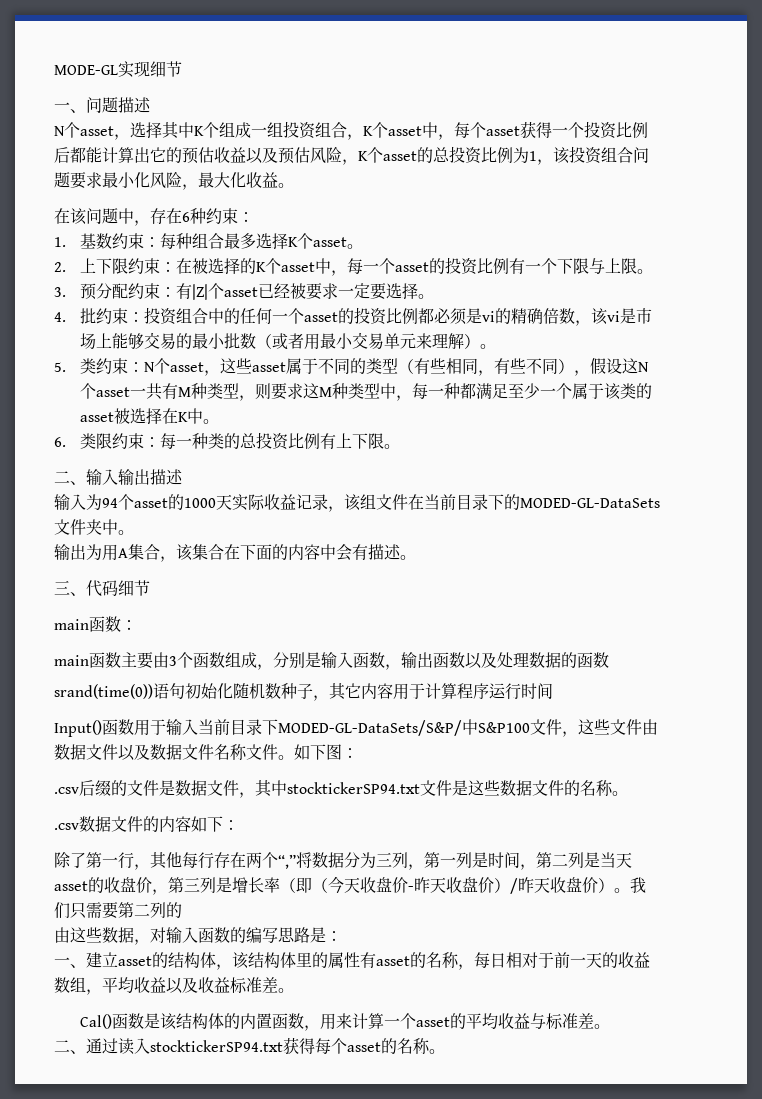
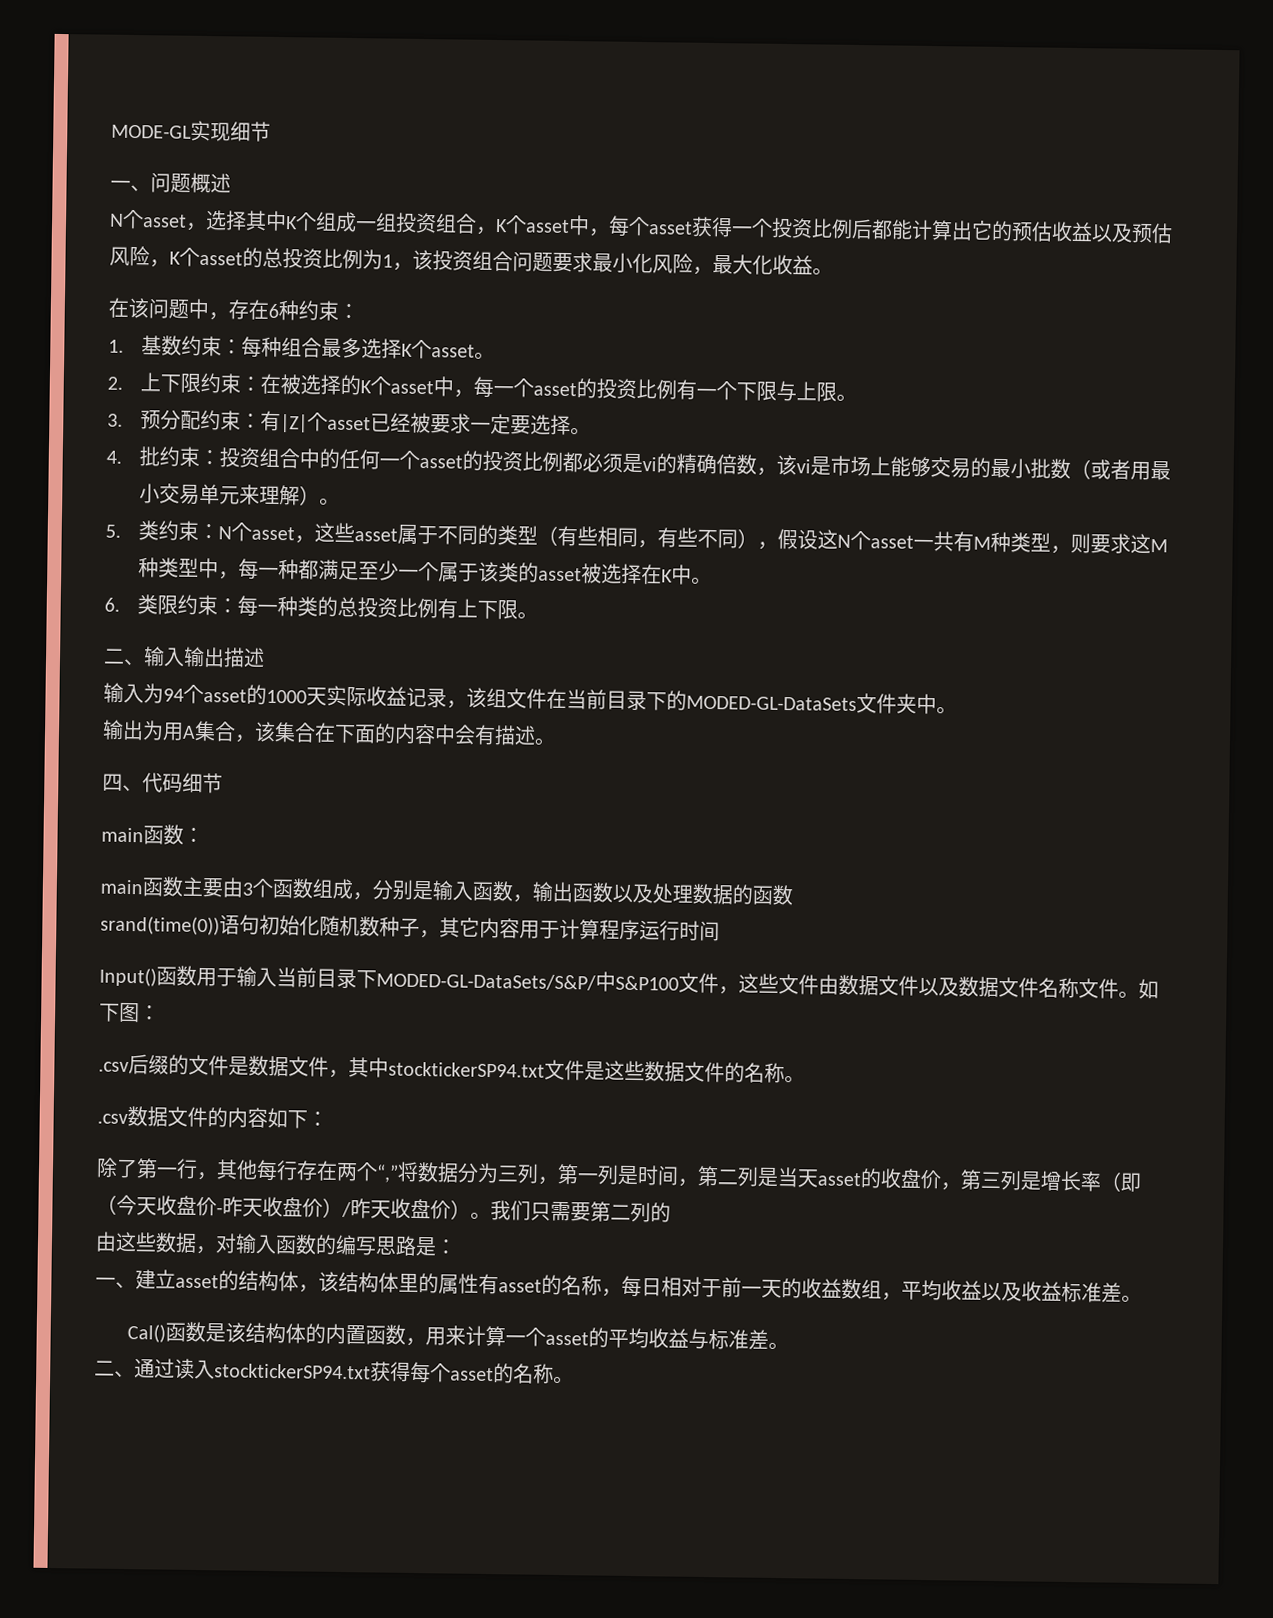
[118,97,134,113] 描 -> [190,172,211,194] 概
[54,580,70,595] 三 -> [102,773,123,792] 四

